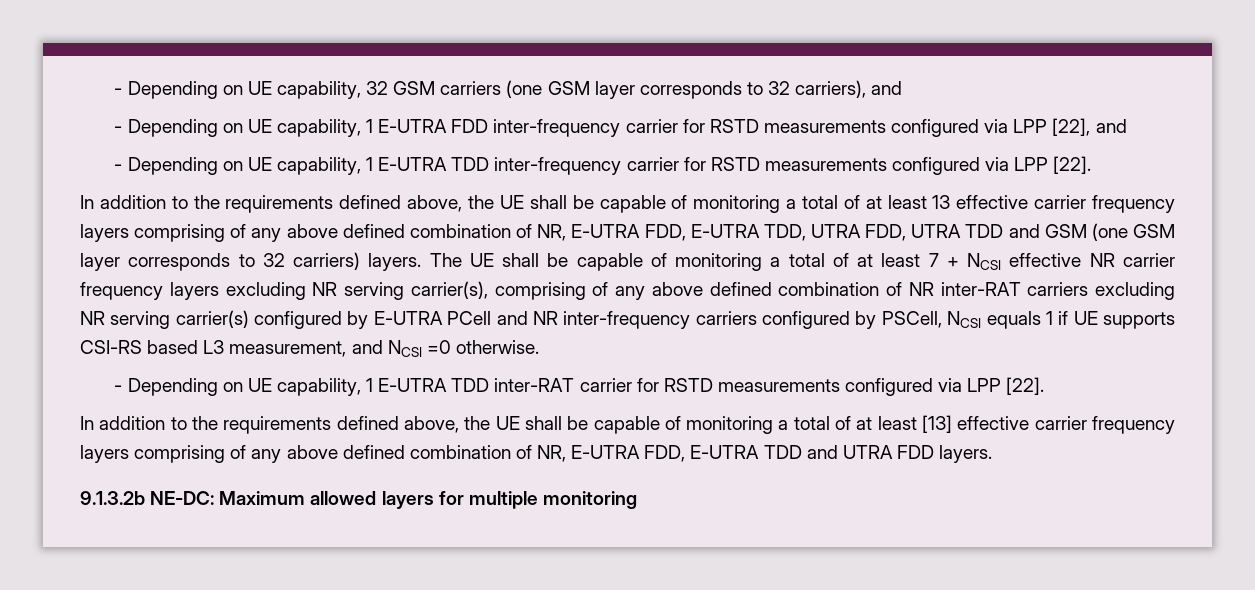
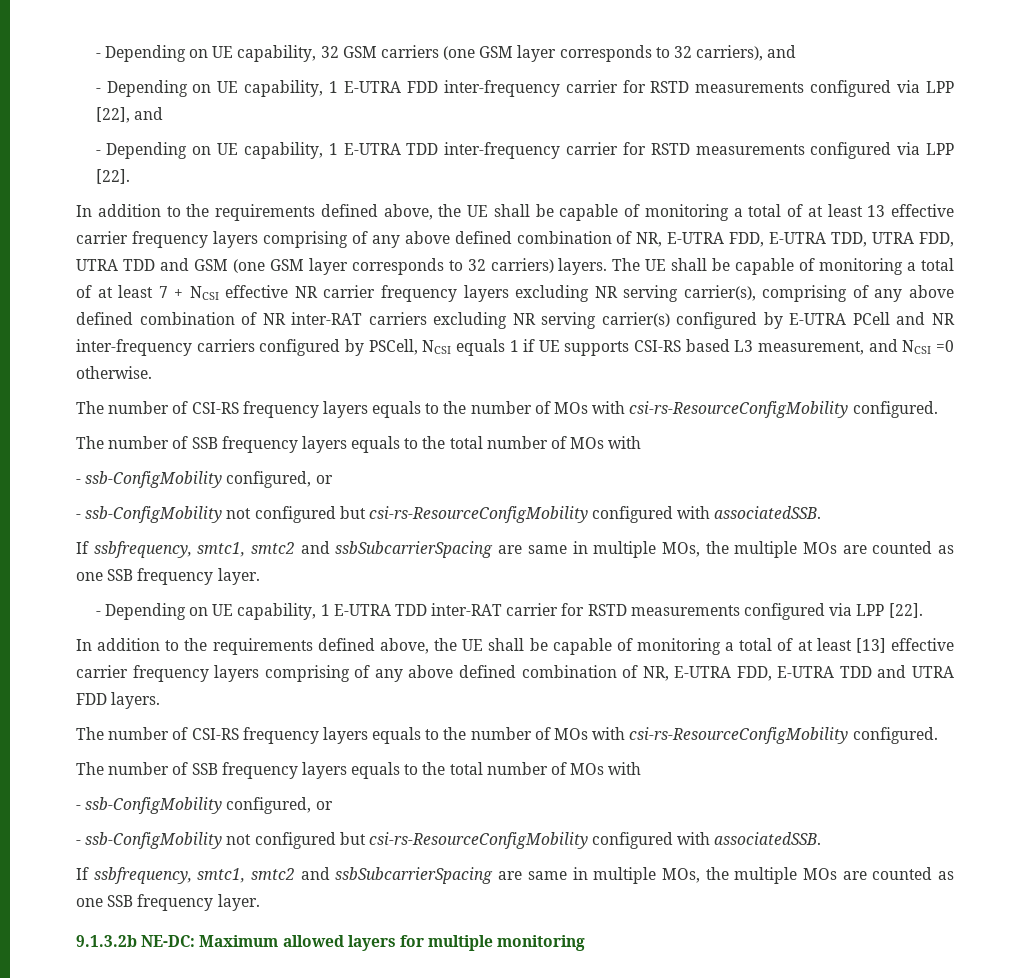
(539, 347) none -> [76,401,938,418] [76,436,642,453] [76,471,333,488] [76,506,822,523] [76,541,954,558] [76,568,260,585] // The number of CSI-RS frequency layers equals to the number of MOs with csi-rs-ResourceConfigMobility configured. // The number of SSB frequency layers equals to the total number of MOs with // - ssb-ConfigMobility configured, or // - ssb-ConfigMobility not configured but csi-rs-ResourceConfigMobility configured with associatedSSB. // If ssbfrequency, smtc1, smtc2 and ssbSubcarrierSpacing are same in multiple MOs, the multiple MOs are counted as one SSB frequency layer.
(993, 454) none -> [76,727,938,744] [76,762,642,779] [76,797,333,814] [76,832,822,849] [76,867,954,884] [76,894,260,911] // The number of CSI-RS frequency layers equals to the number of MOs with csi-rs-ResourceConfigMobility configured. // The number of SSB frequency layers equals to the total number of MOs with // - ssb-ConfigMobility configured, or // - ssb-ConfigMobility not configured but csi-rs-ResourceConfigMobility configured with associatedSSB. // If ssbfrequency, smtc1, smtc2 and ssbSubcarrierSpacing are same in multiple MOs, the multiple MOs are counted as one SSB frequency layer.

